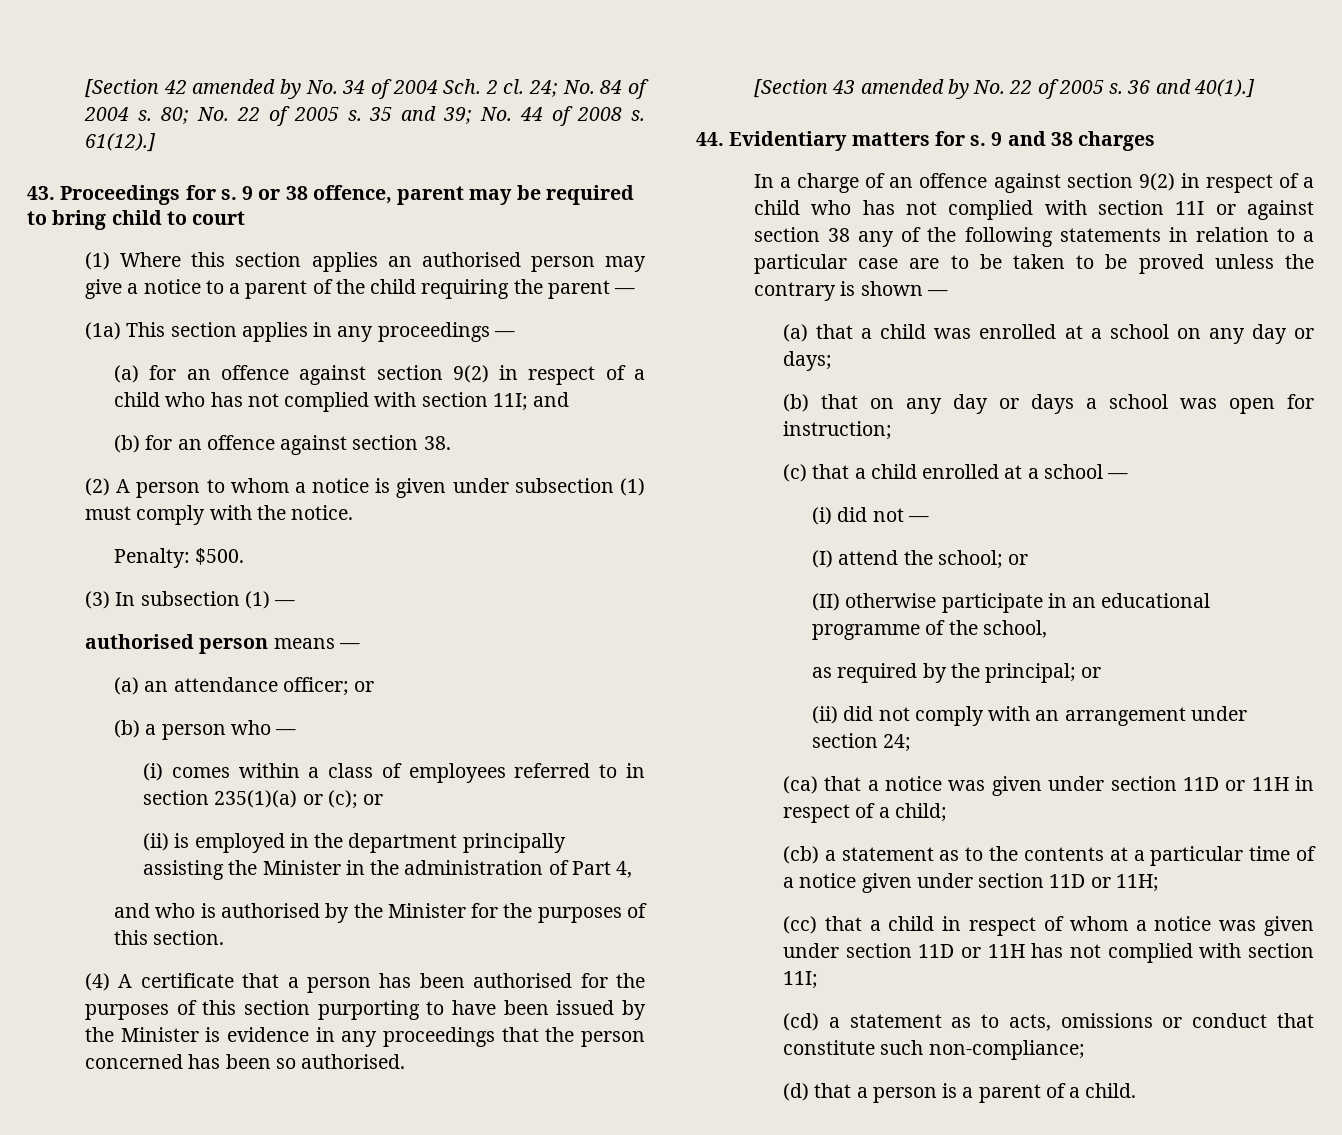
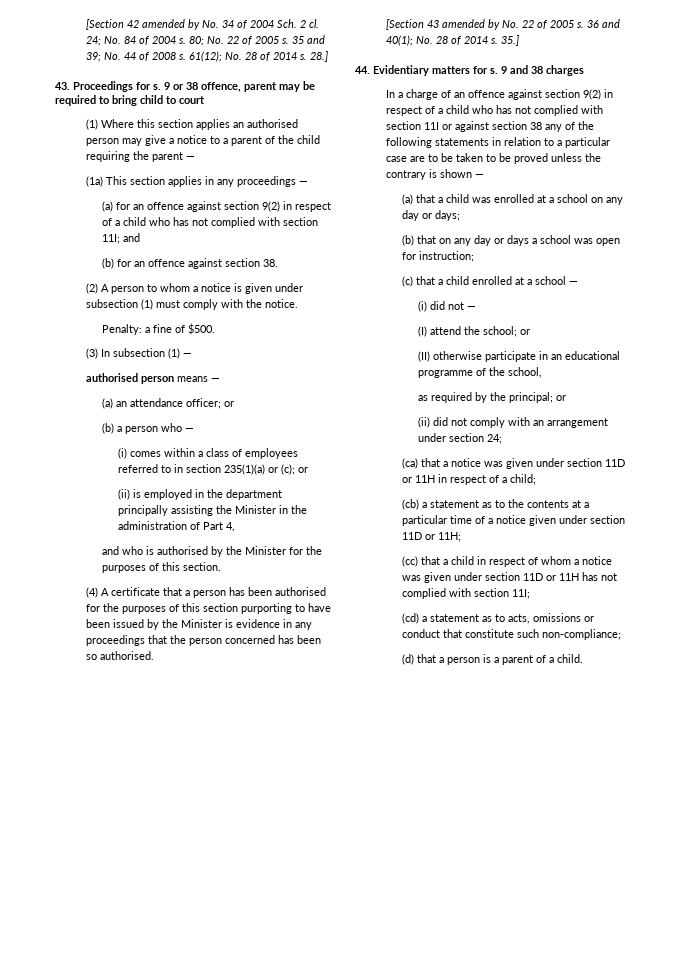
[85,133,157,152] 61(12).] -> [189,51,329,62] 61(12); No. 28 of 2014 s. 28.]
(191, 558) none -> [144,324,185,333] a fine of
[1193,79,1255,98] 40(1).] -> [386,35,520,46] 40(1); No. 28 of 2014 s. 35.]

